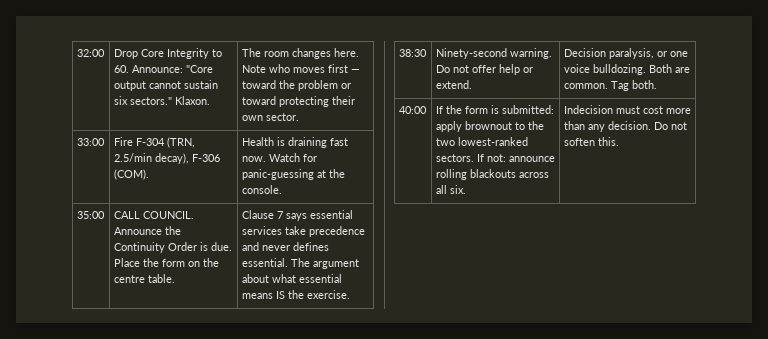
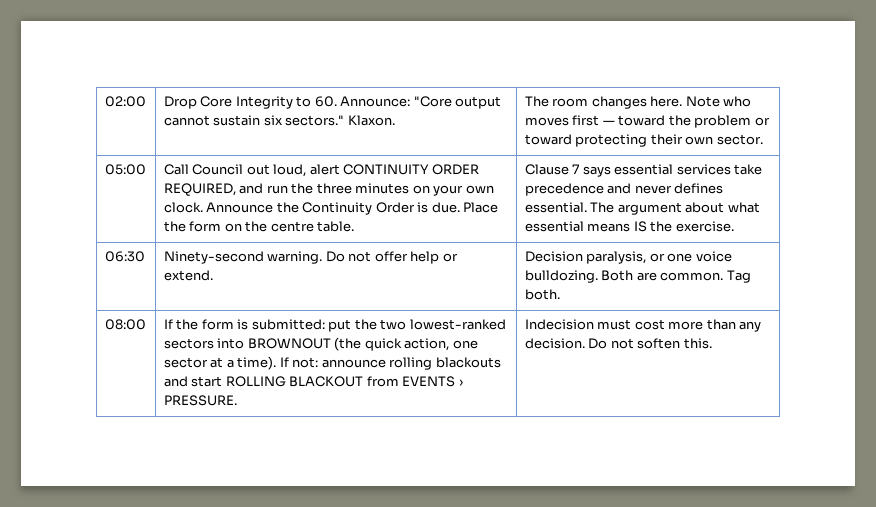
[76,49,105,57] 32:00 -> [104,96,146,107] 02:00
[76,138,105,146] [113,137,195,148] [113,153,220,164] [113,169,149,180] [241,137,348,148] [241,153,317,162] [241,169,345,180] [241,185,282,194] [76,211,105,219] [113,211,194,219] 33:00 | Fire F-304 (TRN, 2.5/min decay), F-306 (COM). | Health is draining fast now. Watch for panic-guessing at the console. // 35:00 | CALL COUNCIL. -> [104,164,146,175] [163,164,479,177] [163,183,494,196] [163,202,203,213] 05:00 | Call Council out loud, alert CONTINUITY ORDER REQUIRED, and run the three minutes on your own clock.
[398,49,427,57] 38:30 -> [104,251,145,262] 06:30
[398,106,427,114] 40:00 -> [104,319,146,330] 08:00
[435,121,544,132] [435,137,528,146] [435,154,474,162] apply brownout to the two lowest-ranked sectors. -> [328,319,506,332] [163,337,478,351] [163,356,277,370] put the two lowest-ranked sectors into BROWNOUT (the quick action, one sector at a time).
[518,172,549,178] [435,185,466,194] across all six. -> [163,376,463,387] [163,395,237,406] and start ROLLING BLACKOUT from EVENTS › PRESSURE.

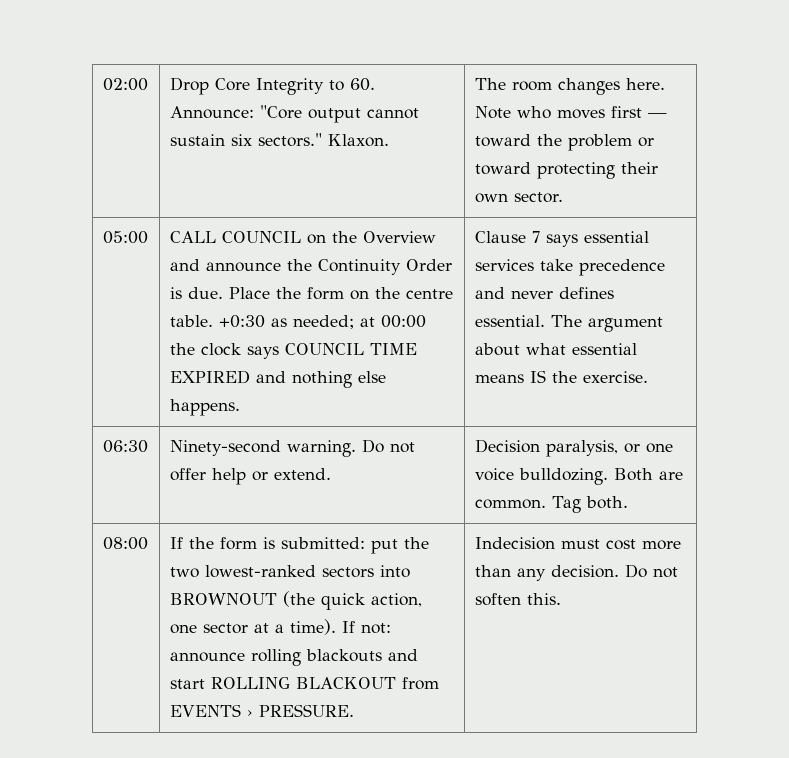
[163,164,479,177] [163,183,494,196] [163,202,274,213] Call Council out loud, alert CONTINUITY ORDER REQUIRED, and run the three minutes on your own clock. Announce -> [169,231,436,244] [169,259,281,272] CALL COUNCIL on the Overview and announce
(355, 226) none -> [218,315,426,329] [169,343,417,359] [169,370,386,388] [169,399,240,416] +0:30 as needed; at 00:00 the clock says COUNCIL TIME EXPIRED and nothing else happens.

